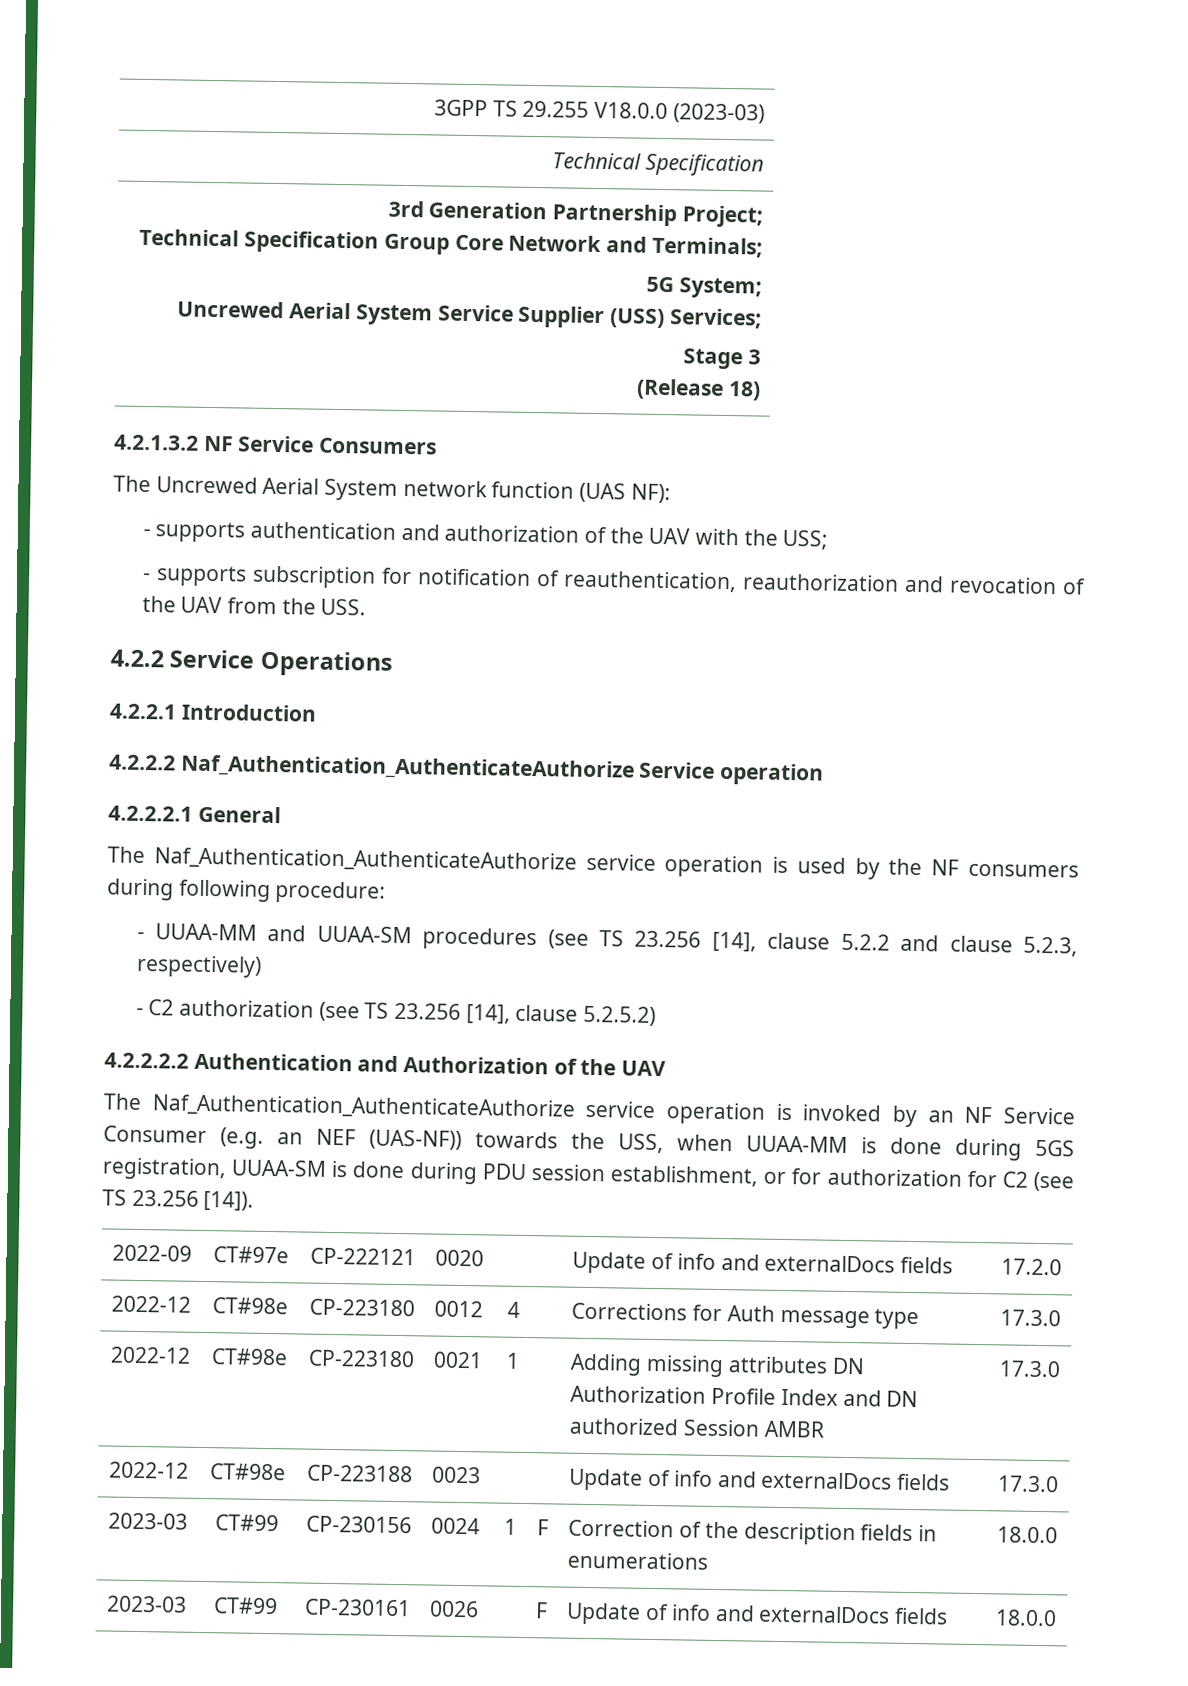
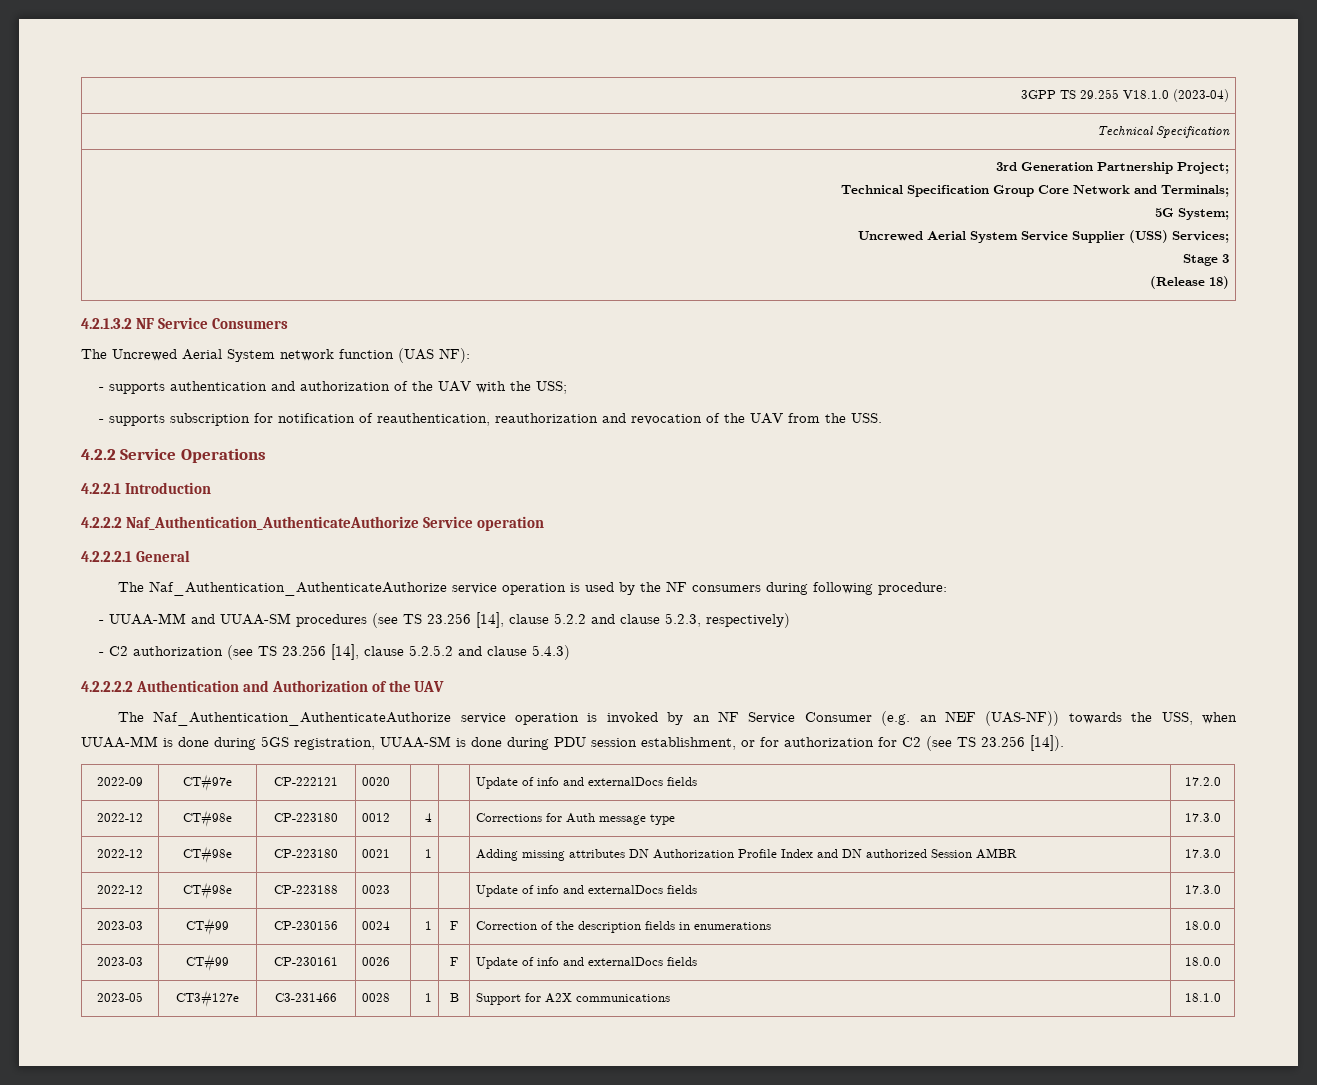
[593,101,765,124] V18.0.0 (2023-03) -> [1122,89,1229,102] V18.1.0 (2023-04)
[582,1005,656,1026] 5.2.5.2) -> [408,645,570,660] 5.2.5.2 and clause 5.4.3)
(1057, 1618) none -> [97,992,143,1002] [176,990,239,1007] [275,993,337,1002] [362,993,391,1002] [424,993,432,1002] [449,993,459,1002] [476,993,671,1005] [1184,993,1221,1002] // 2023-05 | CT3#127e | C3-231466 | 0028 | 1 | B | Support for A2X communications | 18.1.0

